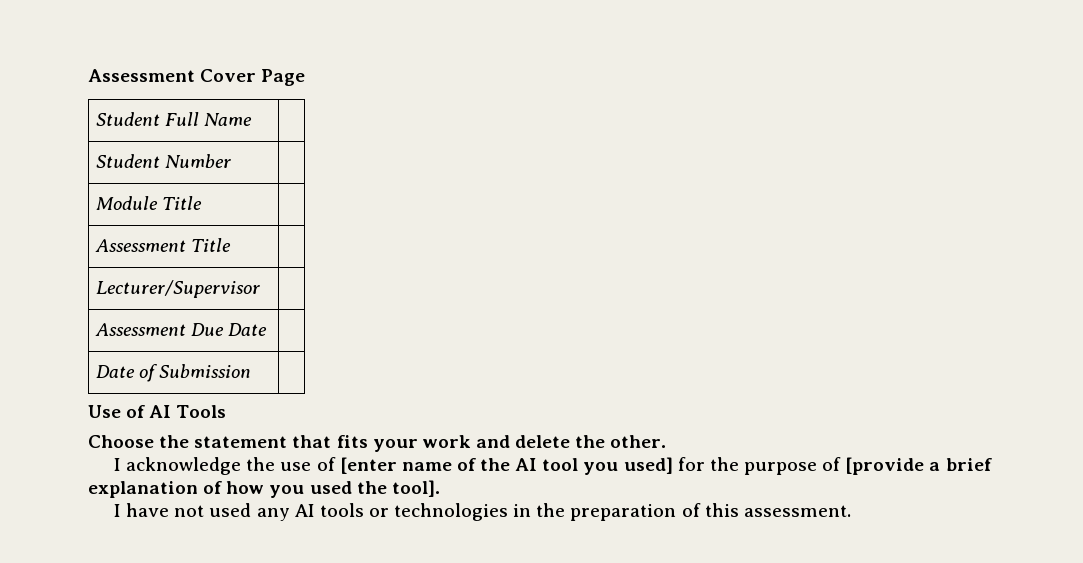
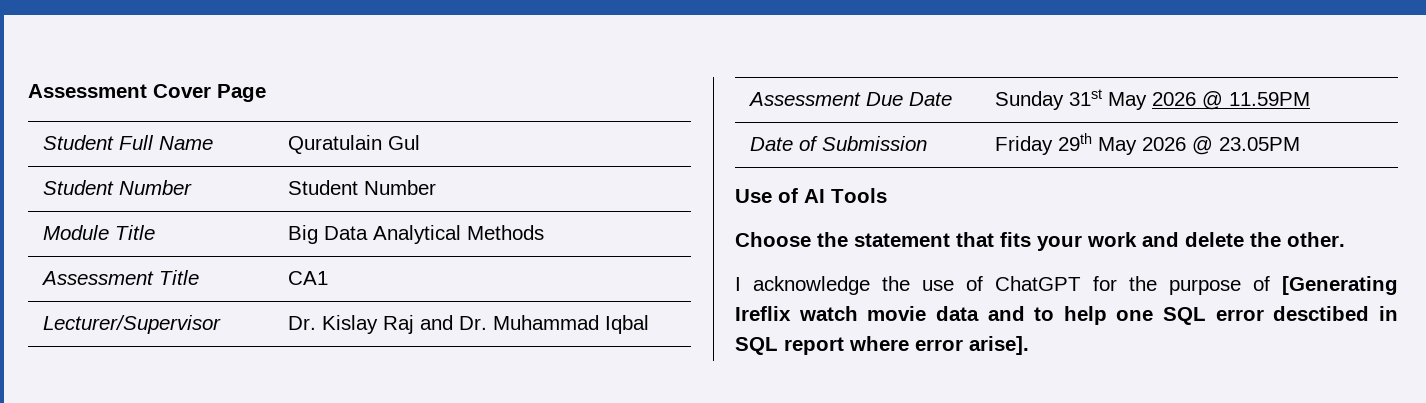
(253, 119) none -> [287,135,420,154] Quratulain Gul
(232, 161) none -> [287,180,436,195] Student Number
(203, 203) none -> [287,225,544,244] Big Data Analytical Methods
(232, 245) none -> [287,271,328,285] CA1
[95,323,268,336] [96,364,252,382] // Assessment Due Date | // Date of Submission | -> [287,315,649,334] [747,92,952,106] [994,89,1310,110] [749,136,927,151] [994,133,1300,155] Dr. Kislay Raj and Dr. Muhammad Iqbal // Assessment Due Date | Sunday 31st May 2026 @ 11.59PM // Date of Submission | Friday 29th May 2026 @ 23.05PM
[339,457,992,475] [88,480,440,498] [114,503,851,521] [enter name of the AI tool you used] for the purpose of [provide a brief explanation of how you used the tool]. // I have not used any AI tools or technologies in the preparation of this assessment. -> [995,276,1398,295] [735,306,1398,325] [735,336,1029,355] ChatGPT for the purpose of [Generating Ireflix watch movie data and to help one SQL error desctibed in SQL report where error arise].

